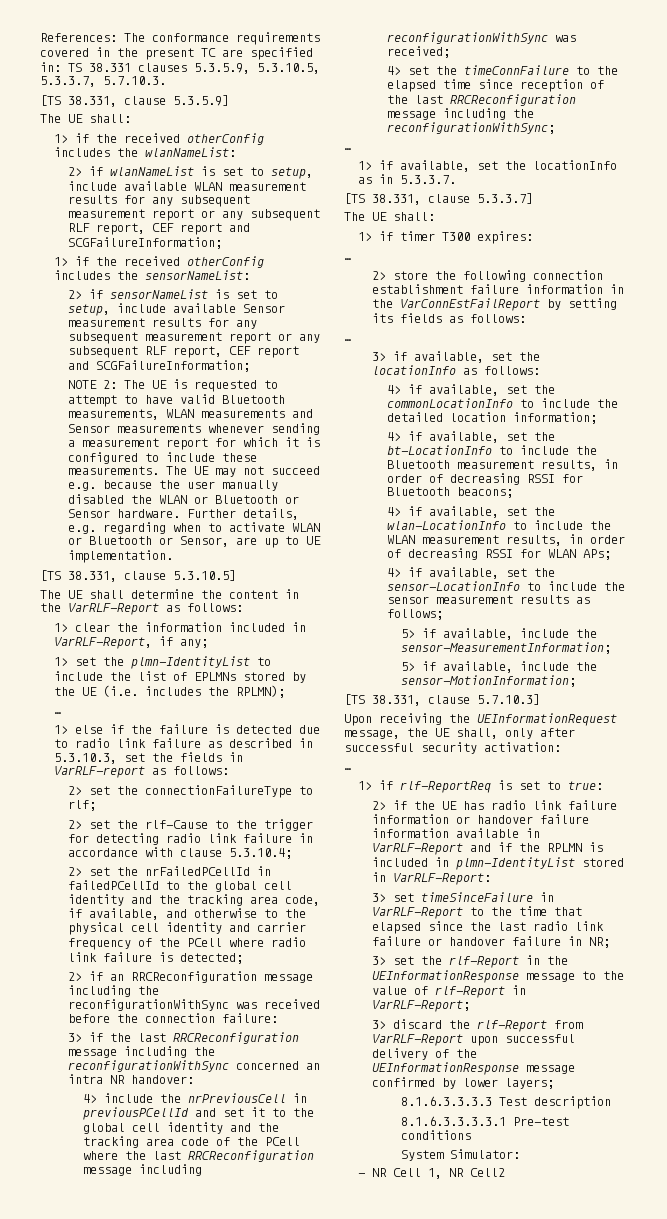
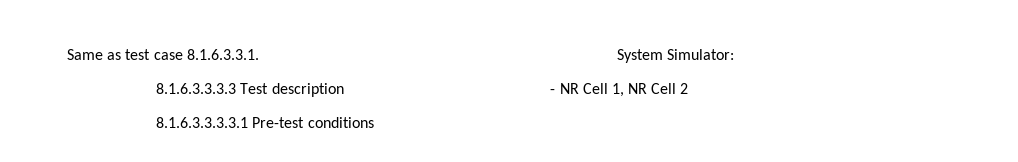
[40,32,320,45] [40,47,313,60] [40,62,320,74] [40,76,166,87] [40,95,229,107] [40,114,131,123] [54,133,265,145] [54,147,237,157] [68,166,314,179] [68,181,307,191] [68,195,251,207] [68,209,321,221] [68,223,251,235] [68,237,223,249] [54,256,265,268] [54,270,251,280] [68,289,279,299] [68,303,286,316] [68,318,258,329] [68,332,321,344] [68,346,300,358] [68,360,251,372] [68,379,279,392] [68,394,286,407] [68,409,314,420] [68,423,321,435] [68,437,321,450] [68,452,258,464] [68,466,321,477] [68,480,279,491] [68,494,300,504] [68,508,300,520] [68,522,321,534] [68,536,322,548] [68,550,174,563] [40,570,236,582] [40,589,299,599] [40,603,243,615] [54,622,307,632] [54,636,209,649] [54,656,272,669] [54,671,307,683] [54,685,286,698] [54,712,62,714] [54,724,321,734] [54,738,314,748] [54,752,244,764] [54,766,230,778] [68,785,314,798] [68,800,97,811] [68,819,314,831] [68,833,314,845] [68,847,293,859] [68,866,272,876] [68,880,293,892] [68,894,321,906] [68,908,307,920] [68,922,307,935] [68,937,307,950] [68,952,244,964] [68,971,314,983] [68,985,160,997] [68,999,321,1011] [68,1013,279,1023] [68,1032,300,1044] [68,1046,216,1058] [68,1060,321,1072] [68,1074,195,1084] [82,1093,307,1103] [82,1107,314,1120] [82,1122,279,1134] [82,1136,300,1148] [82,1150,314,1162] [82,1164,202,1176] [386,32,576,44] [386,46,450,58] [386,65,618,75] [386,79,604,92] [386,94,576,106] [386,108,534,120] [386,122,555,134] [344,148,351,150] [358,160,618,172] [358,174,457,184] [344,193,533,205] [344,212,435,221] [358,231,534,244] [344,258,351,260] [372,270,604,282] [372,284,625,294] [372,298,618,311] [372,313,527,323] [344,339,351,341] [372,351,541,363] [372,365,541,375] [386,384,555,396] [386,398,618,408] [386,412,597,424] [386,431,555,443] [386,445,597,455] [386,459,618,471] [386,473,583,485] [386,487,513,498] [386,506,555,518] [386,520,611,530] [386,534,625,546] [386,548,611,560] [386,567,555,579] [386,581,625,591] [386,595,590,604] [386,609,443,620] [400,628,597,640] [400,642,611,654] [400,661,597,673] [400,675,576,687] [344,694,540,706] [344,713,617,726] [344,728,575,739] [344,742,561,754] [344,768,351,770] [358,780,604,793] [372,800,618,810] [372,814,590,824] [372,828,541,838] [372,842,604,855] [372,857,625,870] [372,872,492,885] [372,892,555,902] [372,906,583,919] [372,921,605,934] [372,936,611,948] [372,955,569,968] [372,970,625,983] [372,985,527,998] [372,1000,471,1012] [372,1019,584,1032] [372,1034,576,1046] [372,1048,478,1060] [372,1062,576,1075] [372,1077,555,1089] References: The conformance requirements covered in the present TC are specified in: TS 38.331 clauses 5.3.5.9, 5.3.10.5, 5.3.3.7, 5.7.10.3. // [TS 38.331, clause 5.3.5.9] // The UE shall: // 1> if the received otherConfig includes the wlanNameList: // 2> if wlanNameList is set to setup, include available WLAN measurement results for any subsequent measurement report or any subsequent RLF report, CEF report and SCGFailureInformation; // 1> if the received otherConfig includes the sensorNameList: // 2> if sensorNameList is set to setup, include available Sensor measurement results for any subsequent measurement report or any subsequent RLF report, CEF report and SCGFailureInformation; // NOTE 2: The UE is requested to attempt to have valid Bluetooth measurements, WLAN measurements and Sensor measurements whenever sending a measurement report for which it is configured to include these measurements. The UE may not succeed e.g. because the user manually disabled the WLAN or Bluetooth or Sensor hardware. Further details, e.g. regarding when to activate WLAN or Bluetooth or Sensor, are up to UE implementation. // [TS 38.331, clause 5.3.10.5] // The UE shall determine the content in the VarRLF-Report as follows: // 1> clear the information included in VarRLF-Report, if any; // 1> set the plmn-IdentityList to include the list of EPLMNs stored by the UE (i.e. includes the RPLMN); // … // 1> else if the failure is detected due to radio link failure as described in 5.3.10.3, set the fields in VarRLF-report as follows: // 2> set the connectionFailureType to rlf; // 2> set the rlf-Cause to the trigger for detecting radio link failure in accordance with clause 5.3.10.4; // 2> set the nrFailedPCellId in failedPCellId to the global cell identity and the tracking area code, if available, and otherwise to the physical cell identity and carrier frequency of the PCell where radio link failure is detected; // 2> if an RRCReconfiguration message including the reconfigurationWithSync was received before the connection failure: // 3> if the last RRCReconfiguration message including the reconfigurationWithSync concerned an intra NR handover: // 4> include the nrPreviousCell in previousPCellId and set it to the global cell identity and the tracking area code of the PCell where the last RRCReconfiguration message including reconfigurationWithSync was received; // 4> set the timeConnFailure to the elapsed time since reception of the last RRCReconfiguration message including the reconfigurationWithSync; // … // 1> if available, set the locationInfo as in 5.3.3.7. // [TS 38.331, clause 5.3.3.7] // The UE shall: // 1> if timer T300 expires: // … // 2> store the following connection establishment failure information in the VarConnEstFailReport by setting its fields as follows: // … // 3> if available, set the locationInfo as follows: // 4> if available, set the commonLocationInfo to include the detailed location information; // 4> if available, set the bt-LocationInfo to include the Bluetooth measurement results, in order of decreasing RSSI for Bluetooth beacons; // 4> if available, set the wlan-LocationInfo to include the WLAN measurement results, in order of decreasing RSSI for WLAN APs; // 4> if available, set the sensor-LocationInfo to include the sensor measurement results as follows; // 5> if available, include the sensor-MeasurementInformation; // 5> if available, include the sensor-MotionInformation; // [TS 38.331, clause 5.7.10.3] // Upon receiving the UEInformationRequest message, the UE shall, only after successful security activation: // … // 1> if rlf-ReportReq is set to true: // 2> if the UE has radio link failure information or handover failure information available in VarRLF-Report and if the RPLMN is included in plmn-IdentityList stored in VarRLF-Report: // 3> set timeSinceFailure in VarRLF-Report to the time that elapsed since the last radio link failure or handover failure in NR; // 3> set the rlf-Report in the UEInformationResponse message to the value of rlf-Report in VarRLF-Report; // 3> discard the rlf-Report from VarRLF-Report upon successful delivery of the UEInformationResponse message confirmed by lower layers; -> [67,49,259,60] Same as test case 8.1.6.3.3.1.
[470,1168,506,1177] Cell2 -> [651,83,689,94] Cell 2

